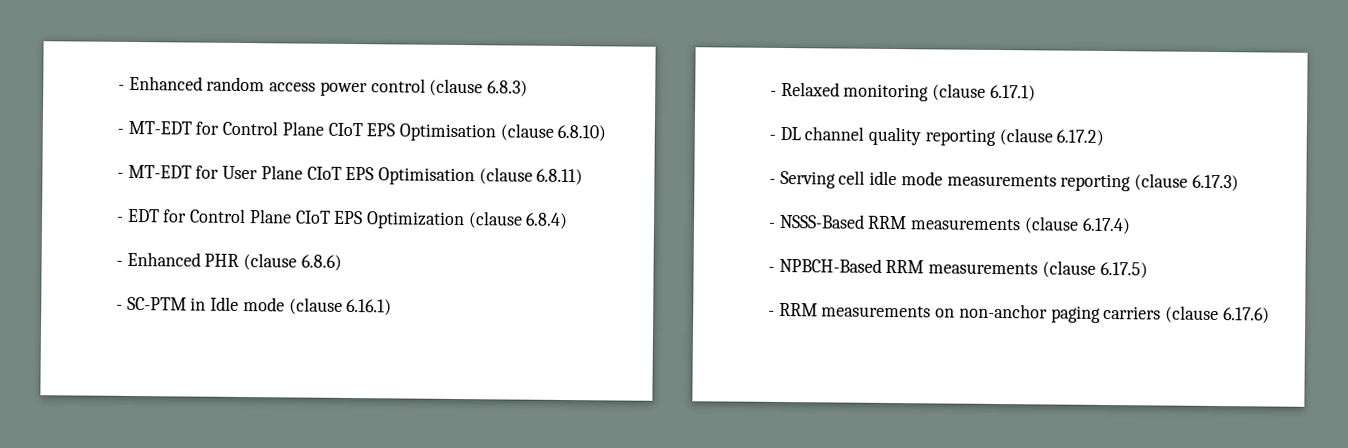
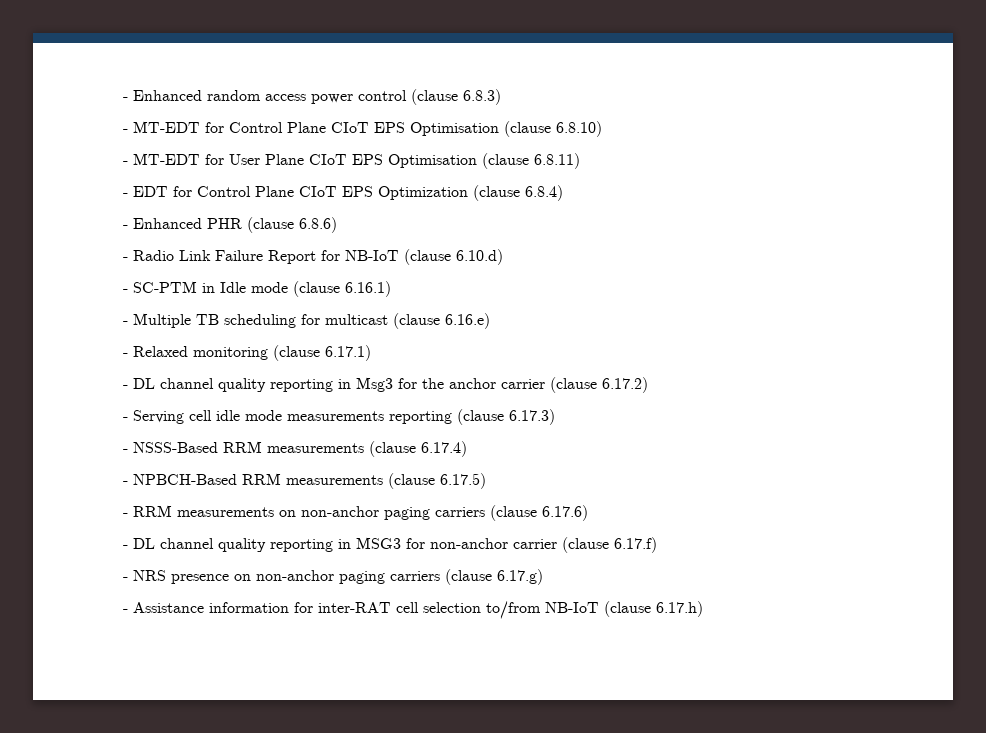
(342, 262) none -> [122,249,503,265] // - Radio Link Failure Report for NB-IoT (clause 6.10.d)
(393, 307) none -> [122,313,490,329] // - Multiple TB scheduling for multicast (clause 6.16.e)
(996, 137) none -> [337,377,545,392] in Msg3 for the anchor carrier
(1270, 315) none -> [122,537,657,553] [122,569,543,585] [122,601,703,619] // - DL channel quality reporting in MSG3 for non-anchor carrier (clause 6.17.f) // - NRS presence on non-anchor paging carriers (clause 6.17.g) // - Assistance information for inter-RAT cell selection to/from NB-IoT (clause 6.17.h)

